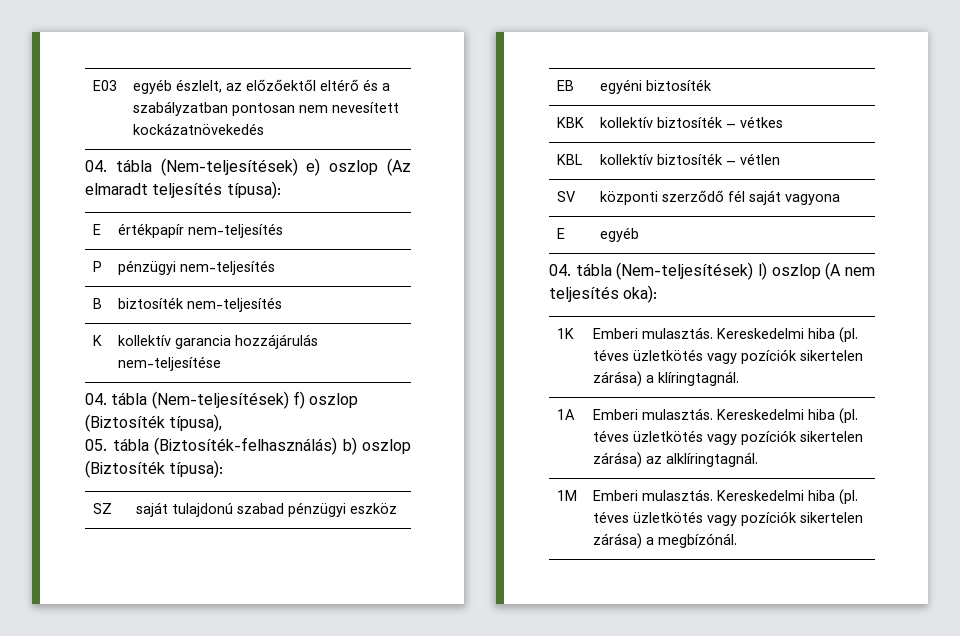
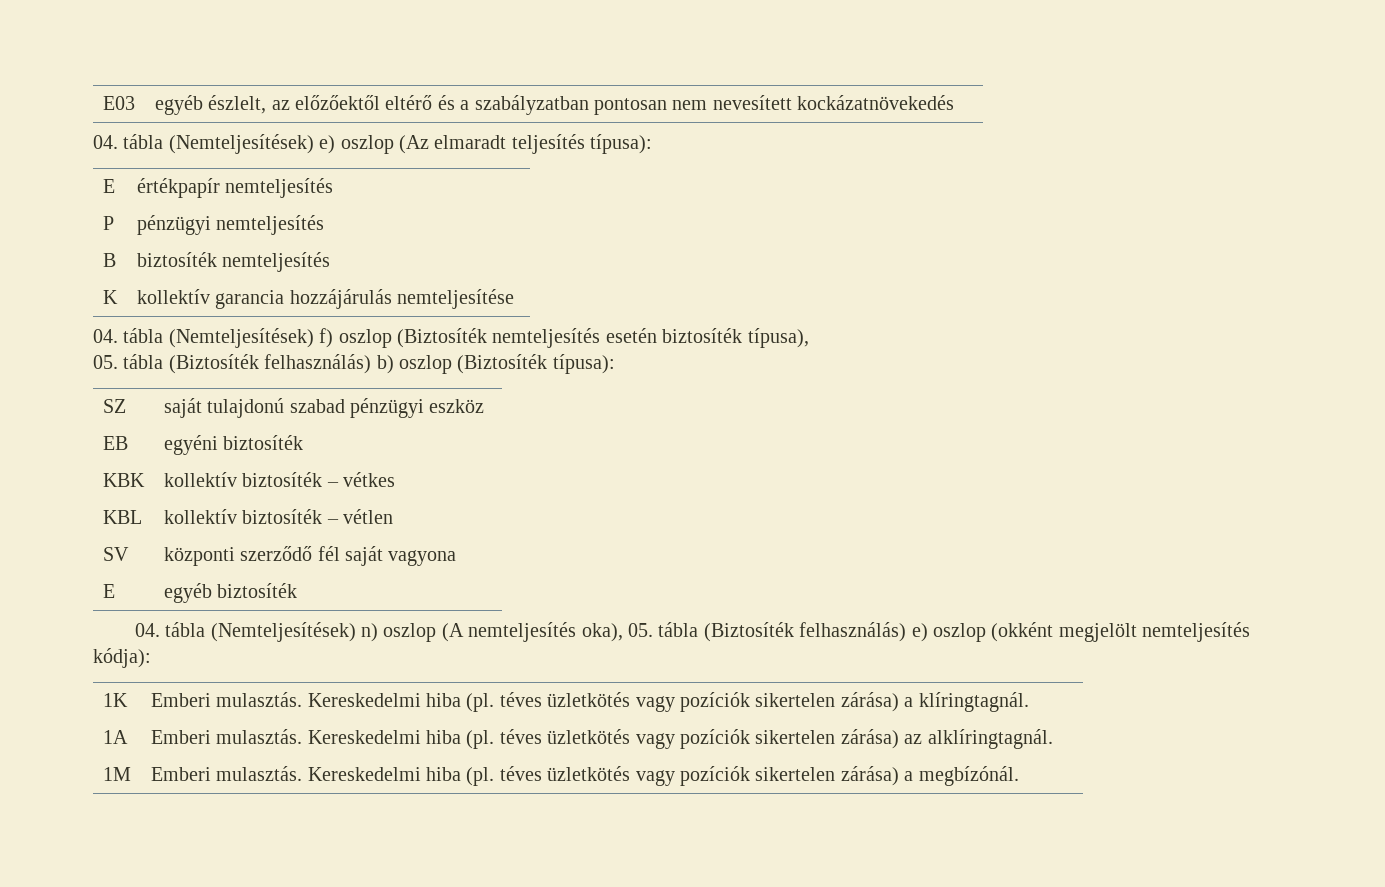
[160,158,298,176] (Nem-teljesítések) -> [168,134,314,154] (Nemteljesítések)
[187,223,283,238] nem-teljesítés -> [225,178,334,198] nemteljesítés
[179,260,275,275] nem-teljesítés -> [216,215,325,235] nemteljesítés
[186,297,282,312] nem-teljesítés -> [222,252,331,272] nemteljesítés
[117,356,221,371] [85,391,289,409] nem-teljesítése // 04. tábla (Nem-teljesítések) -> [396,289,514,309] [93,328,314,348] nemteljesítése // 04. tábla (Nemteljesítések)
(165, 423) none -> [492,328,743,348] nemteljesítés esetén biztosíték
[154,437,337,455] (Biztosíték-felhasználás) -> [168,354,372,374] (Biztosíték felhasználás)
[549,262,875,280] [549,285,658,303] // 04. tábla (Nem-teljesítések) l) oszlop (A nem teljesítés oka): -> [217,583,298,598] [134,622,1251,642] [93,648,151,668] biztosíték // 04. tábla (Nemteljesítések) n) oszlop (A nemteljesítés oka), 05. tábla (Biztosíték felhasználás) e) oszlop (okként megjelölt nemteljesítés kódja):

